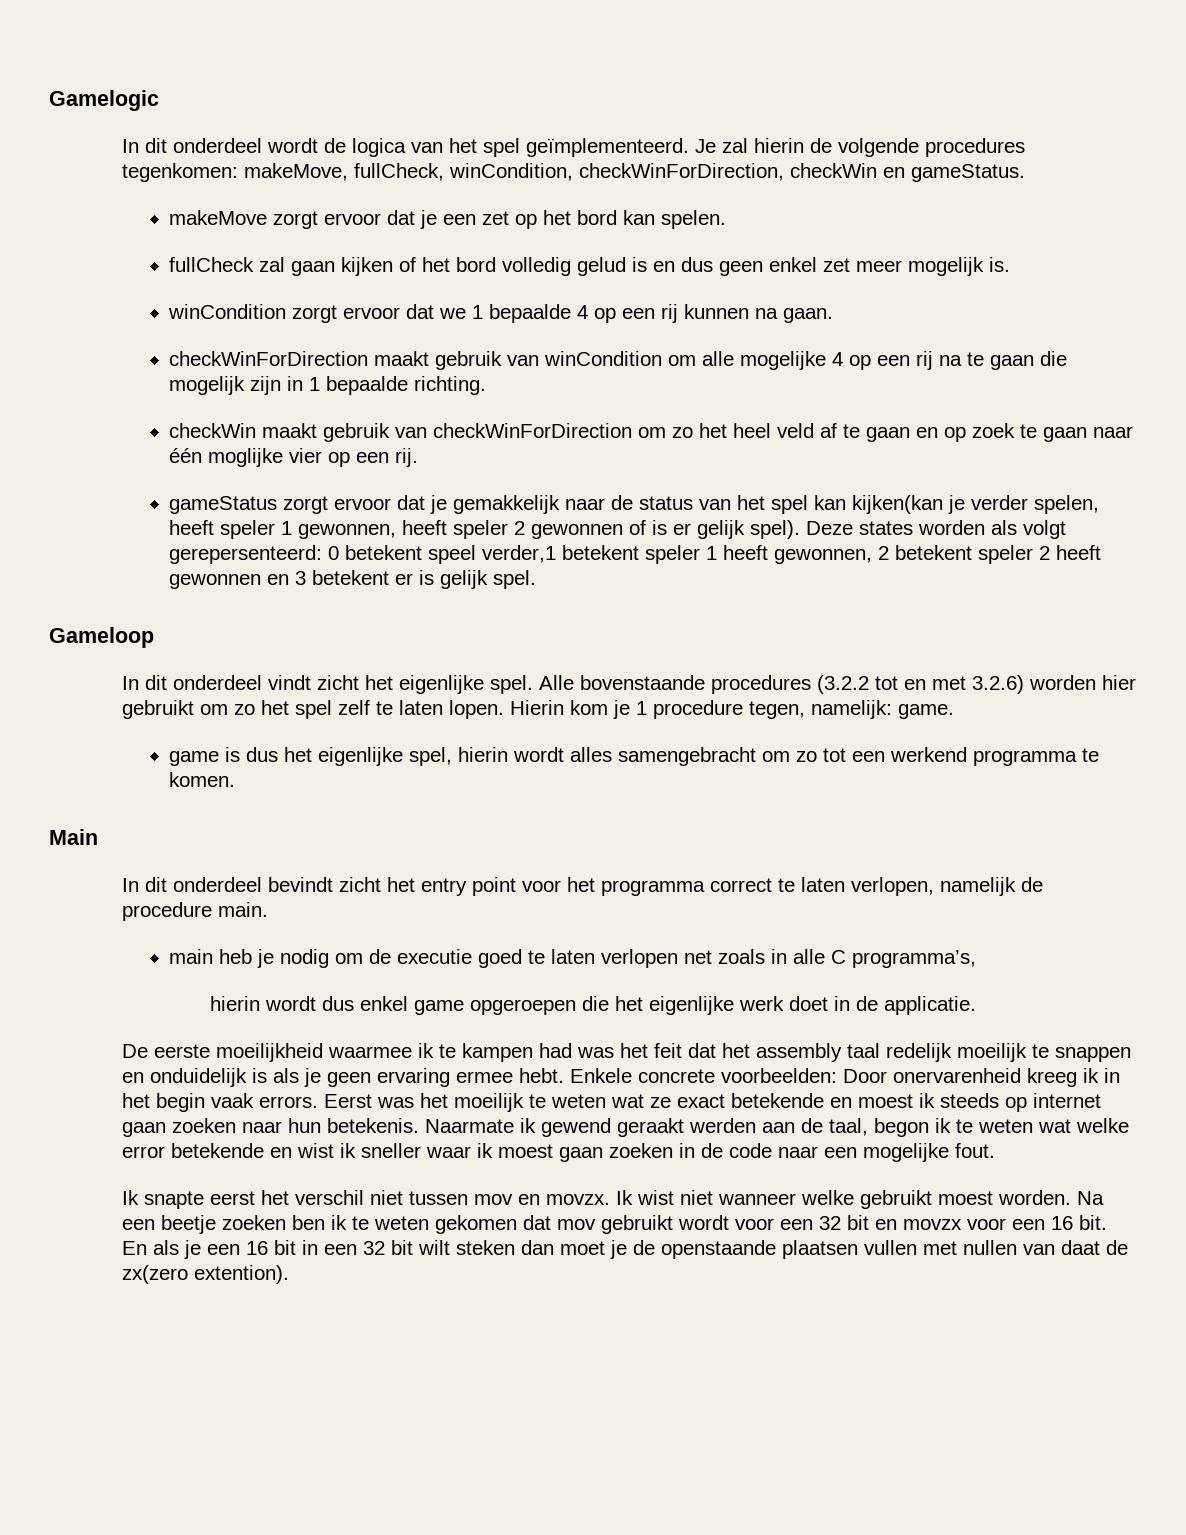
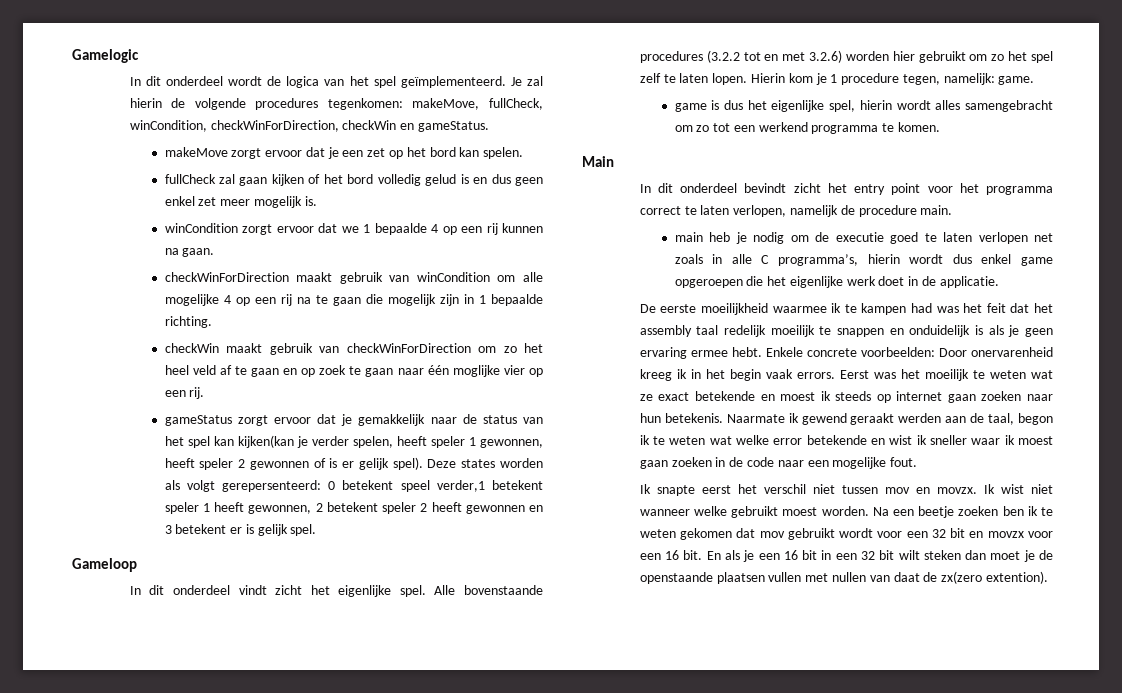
(976, 959) // -> (858, 260) none

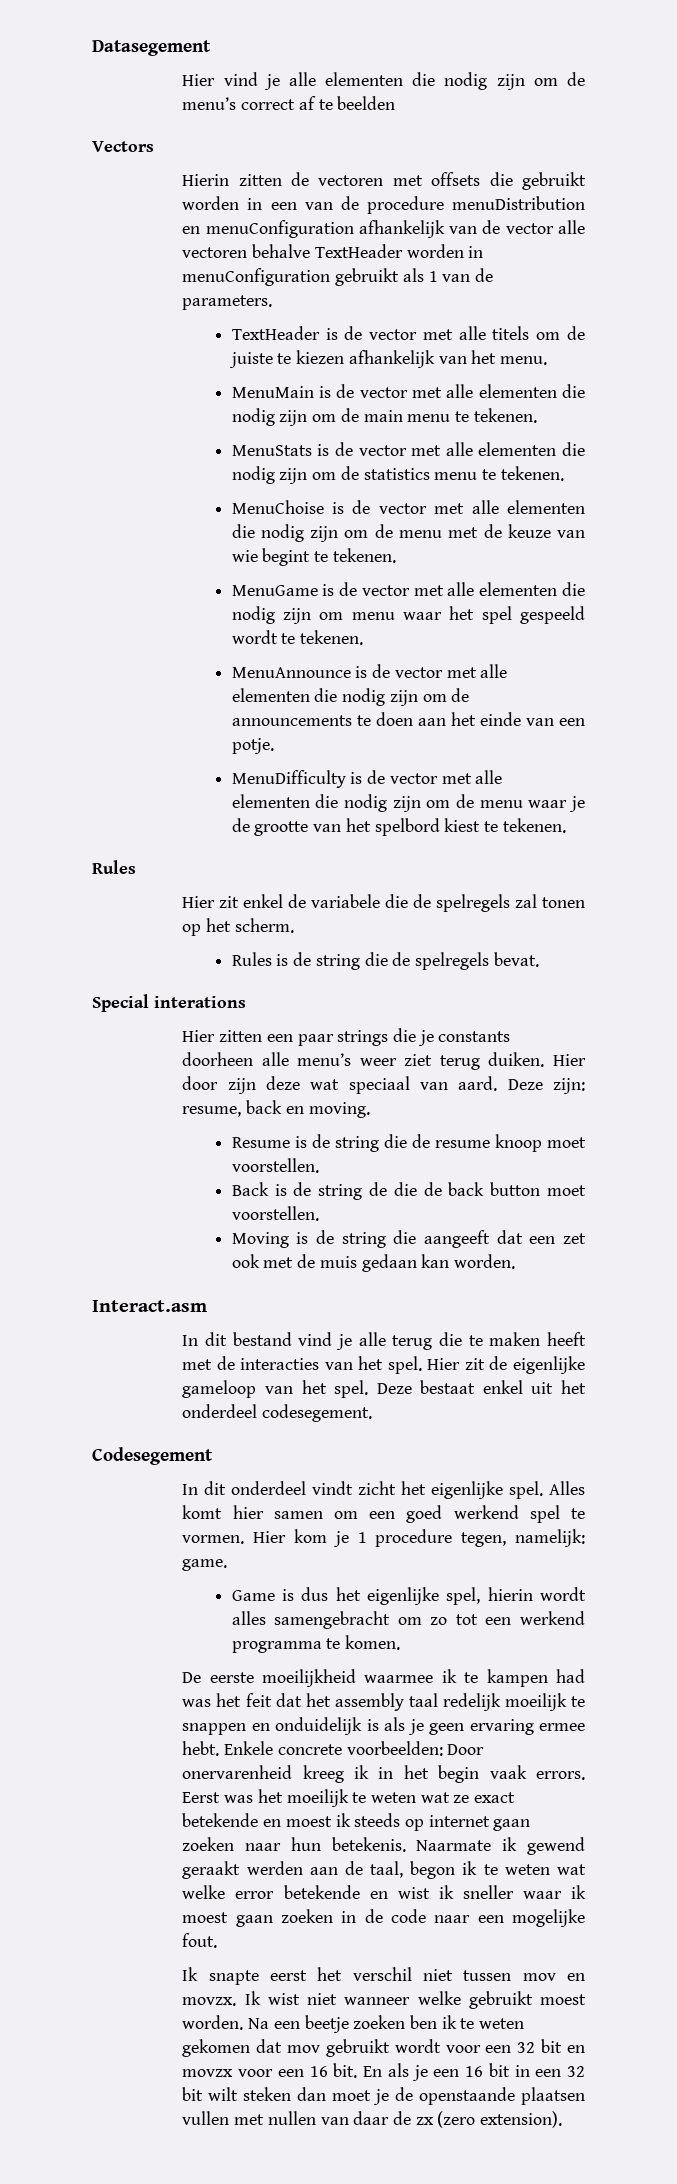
[72,49,139,63] [129,76,543,88] [129,98,543,110] [129,120,489,132] [164,147,524,159] [164,174,543,186] [164,196,317,208] [164,223,543,235] [164,248,215,257] [164,272,543,284] [164,294,543,306] [164,316,212,328] [164,343,543,355] [164,365,543,377] [164,387,205,399] [164,414,543,426] [164,435,543,448] [164,457,543,470] [164,480,543,492] [164,502,543,514] [164,524,317,536] [72,558,137,572] Gamelogic // In dit onderdeel wordt de logica van het spel geïmplementeerd. Je zal hierin de volgende procedures tegenkomen: makeMove, fullCheck, winCondition, checkWinForDirection, checkWin en gameStatus. // makeMove zorgt ervoor dat je een zet op het bord kan spelen. // fullCheck zal gaan kijken of het bord volledig gelud is en dus geen enkel zet meer mogelijk is. // winCondition zorgt ervoor dat we 1 bepaalde 4 op een rij kunnen na gaan. // checkWinForDirection maakt gebruik van winCondition om alle mogelijke 4 op een rij na te gaan die mogelijk zijn in 1 bepaalde richting. // checkWin maakt gebruik van checkWinForDirection om zo het heel veld af te gaan en op zoek te gaan naar één moglijke vier op een rij. // gameStatus zorgt ervoor dat je gemakkelijk naar de status van het spel kan kijken(kan je verder spelen, heeft speler 1 gewonnen, heeft speler 2 gewonnen of is er gelijk spel). Deze states worden als volgt gerepersenteerd: 0 betekent speel verder,1 betekent speler 1 heeft gewonnen, 2 betekent speler 2 heeft gewonnen en 3 betekent er is gelijk spel. // Gameloop -> [92,40,211,56] [182,72,585,90] [182,96,396,110] [92,141,154,152] [182,172,587,190] [182,196,585,214] [182,220,585,238] [182,244,484,258] [182,268,493,286] [182,295,273,310] [231,326,585,340] [228,350,548,368] [231,384,585,398] [231,408,537,426] [231,442,585,456] [231,466,564,484] [231,500,585,514] [231,524,585,542] [231,548,396,566] [231,582,585,596] [231,606,585,624] [231,630,364,645] [231,664,508,678] [231,688,470,706] [231,712,586,726] [231,738,274,754] [231,770,503,788] [231,794,585,812] [231,818,566,836] [92,860,136,874] [182,894,585,912] [182,918,294,936] [231,952,539,970] [92,994,246,1012] [182,1028,511,1046] [182,1052,586,1070] [182,1076,585,1094] [182,1100,370,1118] [231,1134,586,1152] [231,1158,319,1173] [231,1182,587,1200] [231,1206,319,1221] [231,1230,586,1248] [231,1254,516,1272] [92,1300,207,1312] [182,1332,586,1350] [182,1356,586,1374] [182,1380,586,1398] [182,1404,373,1422] [92,1447,213,1465] Datasegement // Hier vind je alle elementen die nodig zijn om de menu’s correct af te beelden // Vectors // Hierin zitten de vectoren met offsets die gebruikt worden in een van de procedure menuDistribution en menuConfiguration afhankelijk van de vector alle vectoren behalve TextHeader worden in menuConfiguration gebruikt als 1 van de parameters. // TextHeader is de vector met alle titels om de juiste te kiezen afhankelijk van het menu. // MenuMain is de vector met alle elementen die nodig zijn om de main menu te tekenen. // MenuStats is de vector met alle elementen die nodig zijn om de statistics menu te tekenen. // MenuChoise is de vector met alle elementen die nodig zijn om de menu met de keuze van wie begint te tekenen. // MenuGame is de vector met alle elementen die nodig zijn om menu waar het spel gespeeld wordt te tekenen. // MenuAnnounce is de vector met alle elementen die nodig zijn om de announcements te doen aan het einde van een potje. // MenuDifficulty is de vector met alle elementen die nodig zijn om de menu waar je de grootte van het spelbord kiest te tekenen. // Rules // Hier zit enkel de variabele die de spelregels zal tonen op het scherm. // Rules is de string die de spelregels bevat. // Special interations // Hier zitten een paar strings die je constants doorheen alle menu’s weer ziet terug duiken. Hier door zijn deze wat speciaal van aard. Deze zijn: resume, back en moving. // Resume is de string die de resume knoop moet voorstellen. // Back is de string de die de back button moet voorstellen. // Moving is de string die aangeeft dat een zet ook met de muis gedaan kan worden. // Interact.asm // In dit bestand vind je alle terug die te maken heeft met de interacties van het spel. Hier zit de eigenlijke gameloop van het spel. Deze bestaat enkel uit het onderdeel codesegement. // Codesegement
[434,585,543,595] [639,50,1053,63] [639,73,785,85] Alle bovenstaande procedures (3.2.2 tot en met 3.2.6) worden hier gebruikt om zo het spel zelf te laten lopen. Hierin -> [548,1481,585,1495] [182,1505,585,1523] [182,1531,287,1544] Alles komt hier samen om een goed werkend spel te vormen. Hier
[674,103,707,112] game -> [231,1590,275,1601] Game
[582,156,614,167] [639,183,1053,195] [639,205,953,217] [674,232,1053,244] [674,254,1053,266] [674,276,999,288] // Main // In dit onderdeel bevindt zicht het entry point voor het programma correct te laten verlopen, namelijk de procedure main. // main heb je nodig om de executie goed te laten verlopen net zoals in alle C programma’s, hierin wordt dus enkel game opgeroepen die het eigenlijke werk doet in de applicatie. -> (401, 1642) none
[893,571,1048,584] daat de zx(zero extention). -> [353,2111,563,2128] daar de zx (zero extension).

